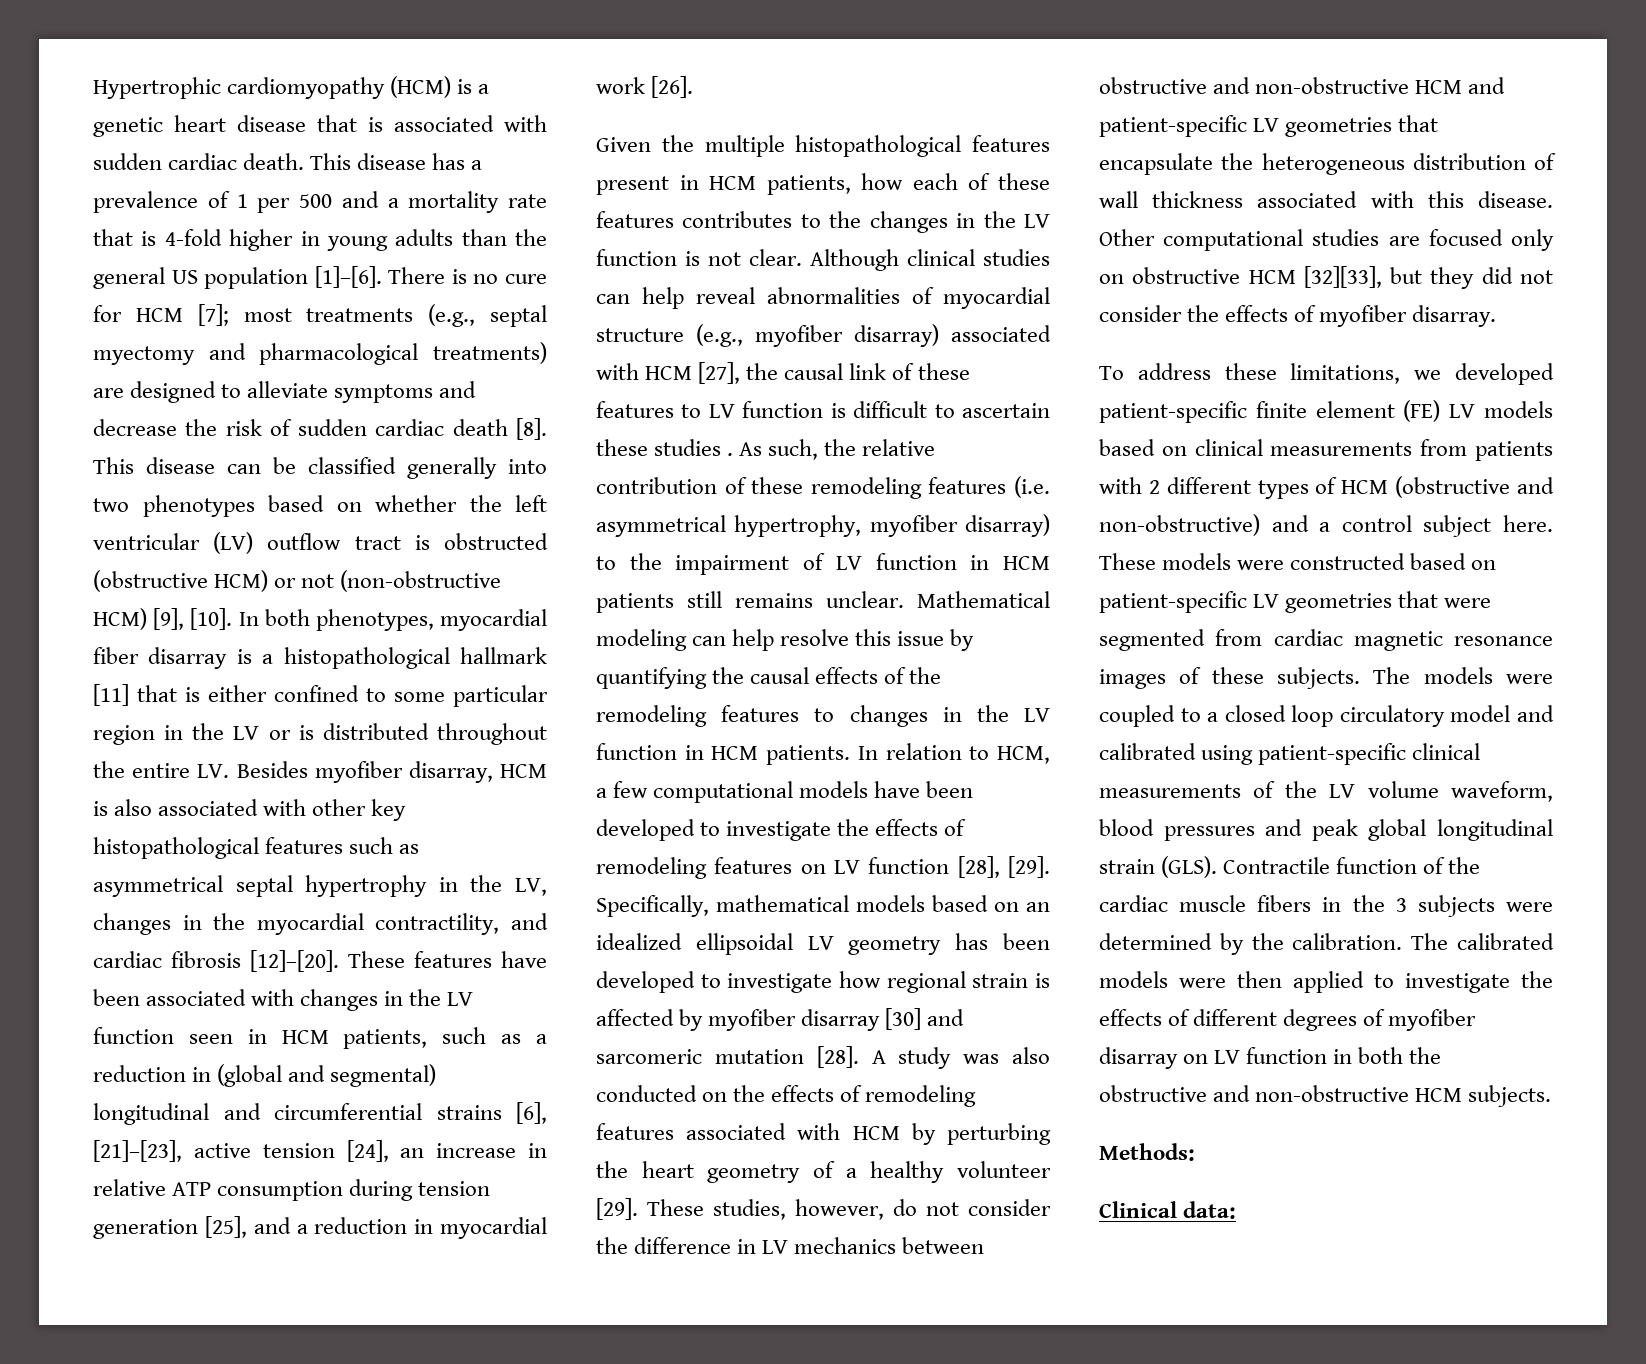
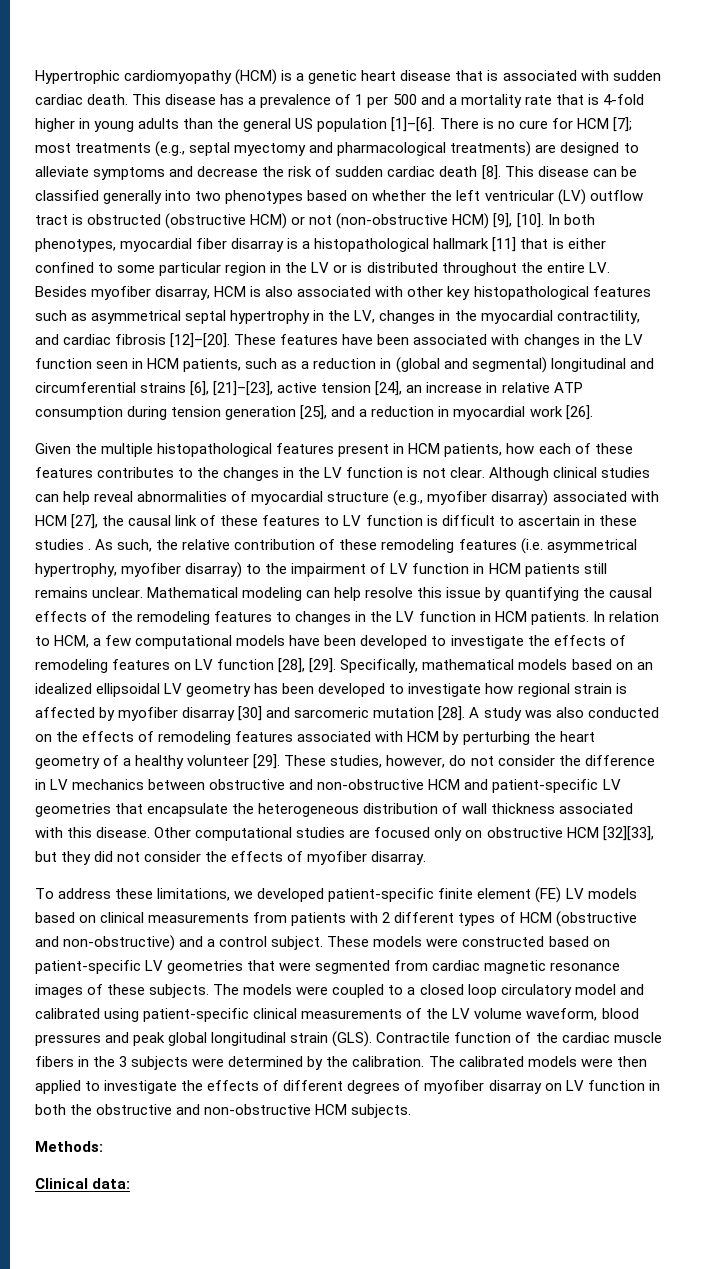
(1050, 410) none -> [583,515,595,526] in
[1423,515,1553,537] subject here. -> [271,936,324,950] subject.

